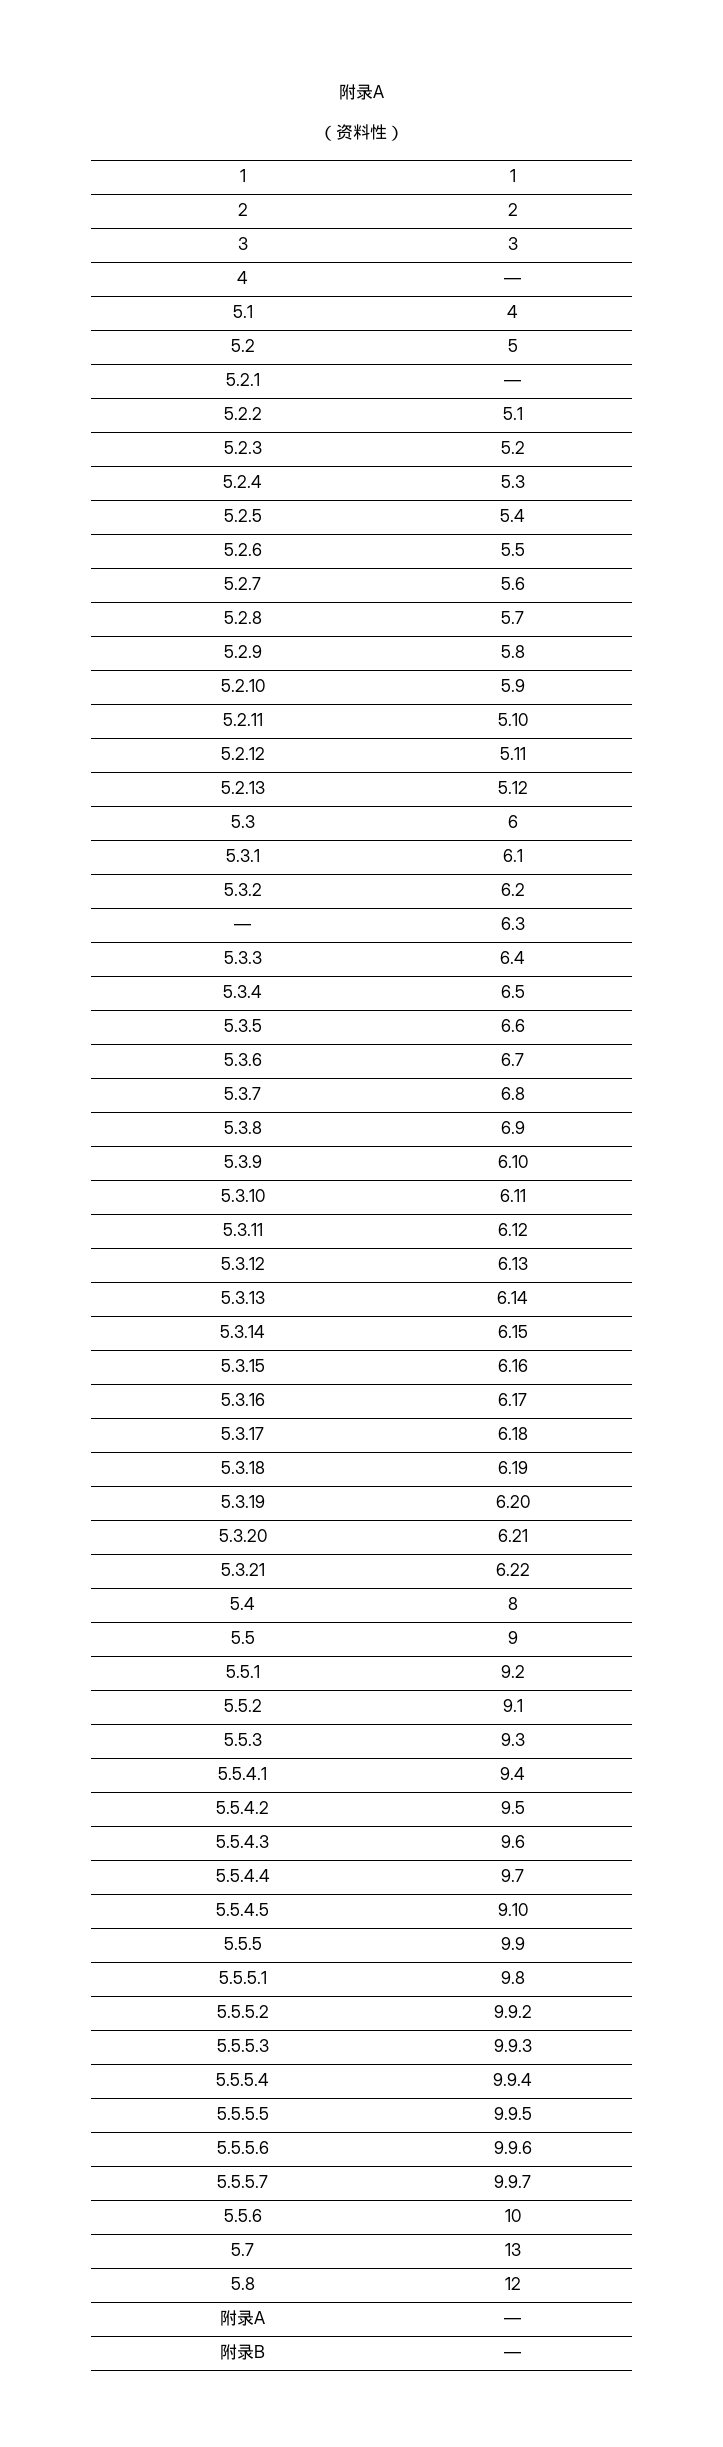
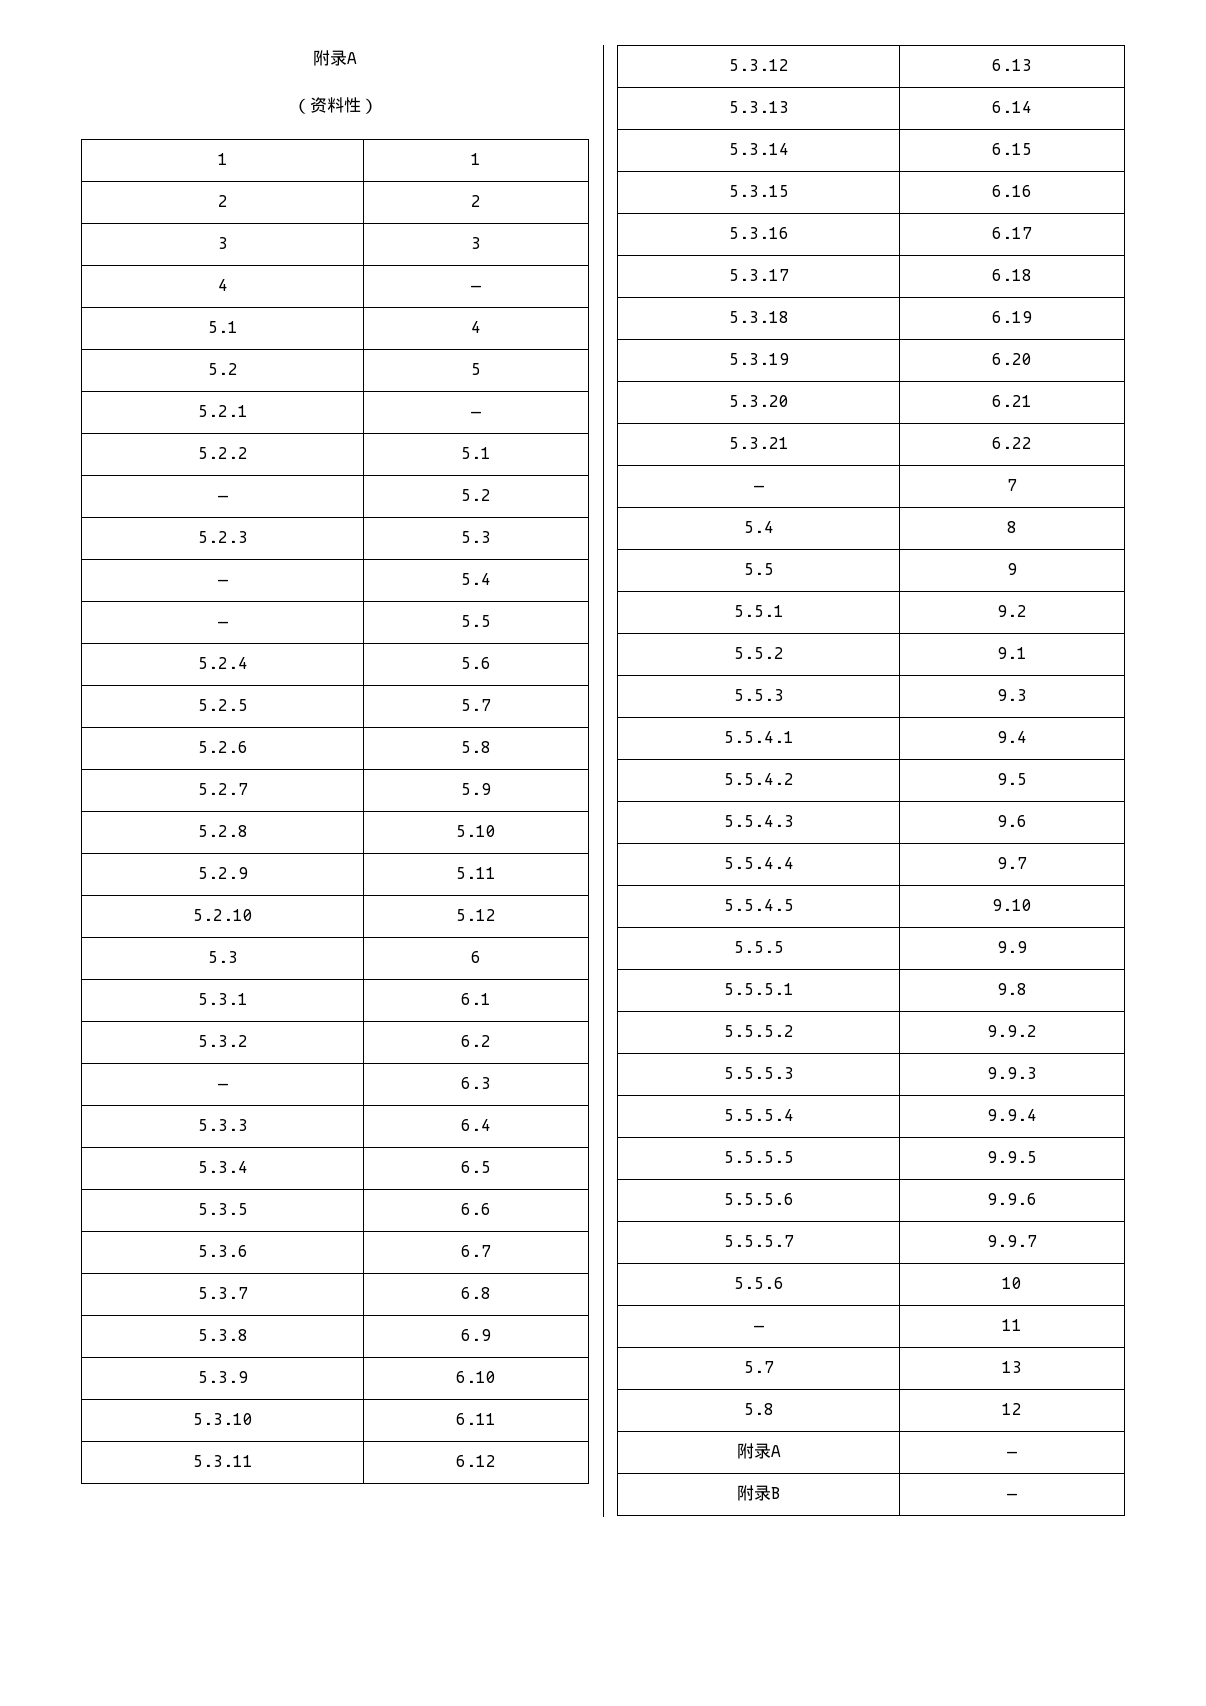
[223,441,262,454] 5.2.3 -> [217,495,228,501] —
[223,475,262,488] 5.2.4 -> [197,531,248,543] 5.2.3
[223,509,262,522] 5.2.5 -> [217,579,228,585] —
[223,543,262,556] 5.2.6 -> [217,621,228,627] —
[224,577,261,590] 5.2.7 -> [197,657,248,669] 5.2.4
[223,611,262,624] 5.2.8 -> [197,699,248,711] 5.2.5
[223,645,262,658] 5.2.9 -> [197,741,248,753] 5.2.6
[220,679,265,692] 5.2.10 -> [197,783,248,795] 5.2.7
[222,713,263,726] 5.2.11 -> [197,825,248,837] 5.2.8
[220,747,265,760] 5.2.12 -> [197,867,248,879] 5.2.9
[220,781,265,794] 5.2.13 -> [192,909,253,921] 5.2.10
(530, 1569) none -> [753,485,764,491] [1007,479,1017,491] // — | 7
(521, 2215) none -> [753,1325,764,1331] [1002,1319,1022,1331] // — | 11

